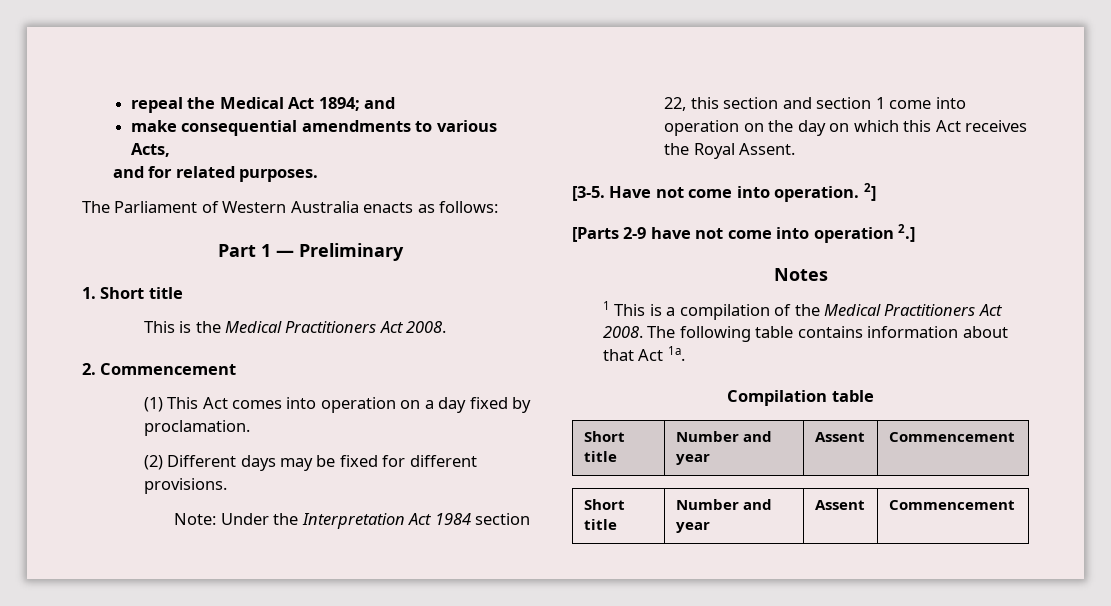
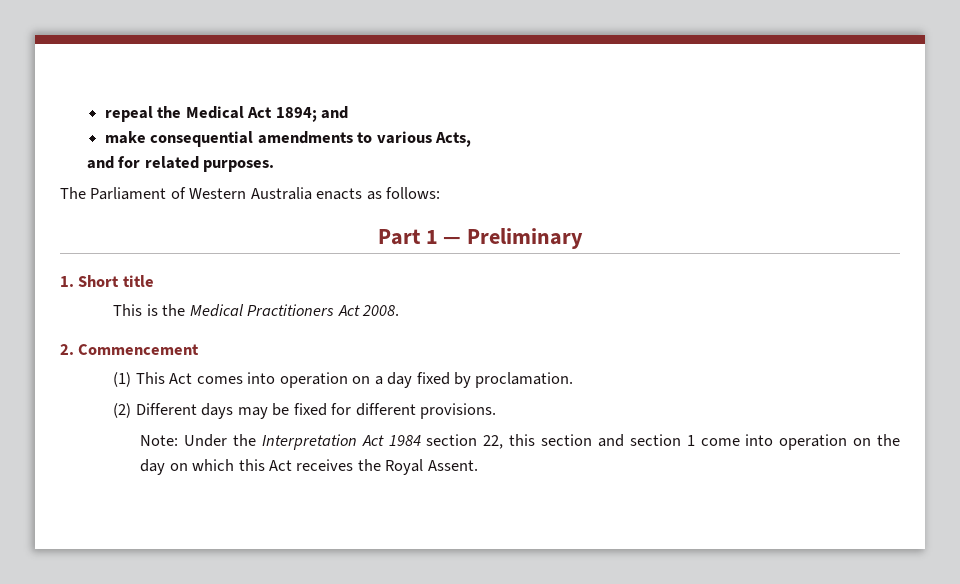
[572,183,876,202] [572,224,916,243] [773,268,828,281] [602,301,1002,320] [602,326,1008,342] [602,346,685,361] [727,390,874,406] [583,431,625,442] [583,451,617,462] [675,431,772,442] [675,454,710,465] [814,432,865,442] [888,432,1015,442] [583,499,625,510] [583,519,617,530] [675,499,772,510] [675,522,710,533] [814,500,865,510] [888,500,1015,510] // [3-5. Have not come into operation. 2] // [Parts 2-9 have not come into operation 2.] // Notes // 1 This is a compilation of the Medical Practitioners Act 2008. The following table contains information about that Act 1a. // Compilation table // Short title | Number and year | Assent | Commencement // Short title | Number and year | Assent | Commencement -> (478, 465) none

